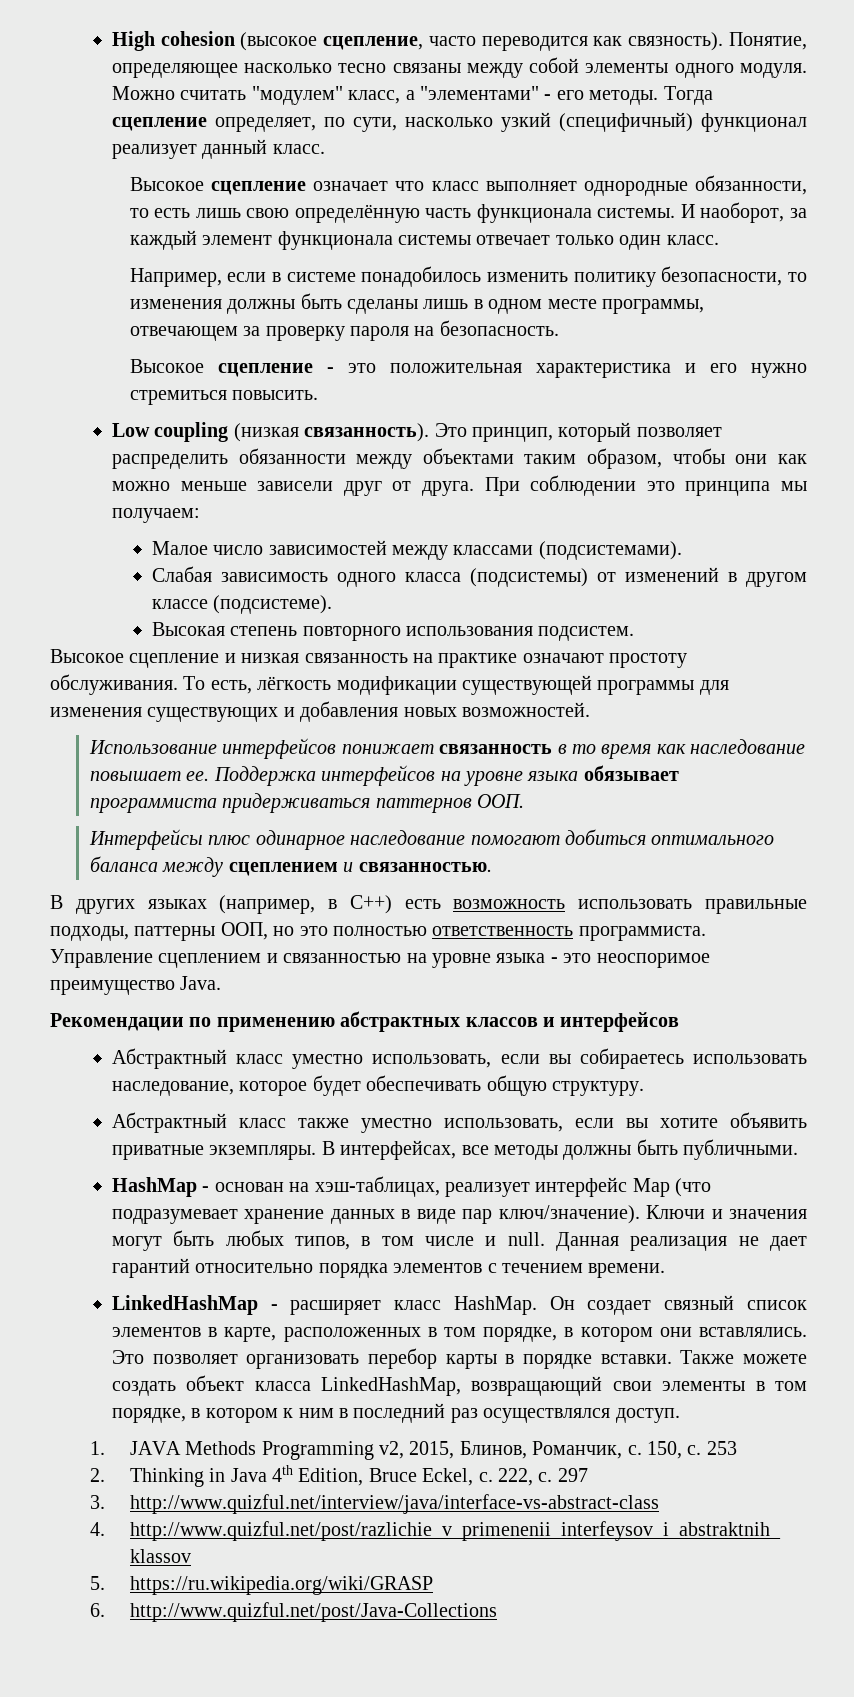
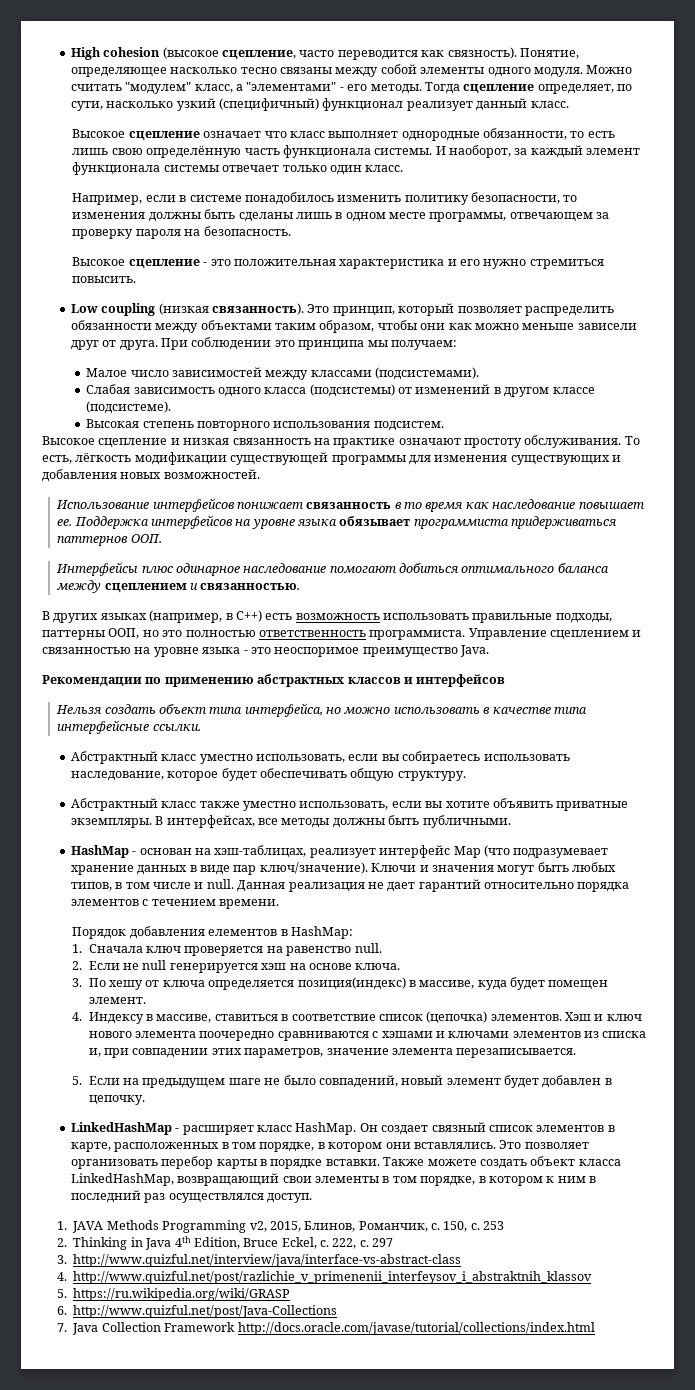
(680, 1022) none -> [56,703,587,717] [57,720,201,734] // Нельзя создать объект типа интерфейса, но можно использовать в качестве типа интерфейсные ссылки.
(666, 1270) none -> [72,926,353,939] [72,943,382,956] [72,960,401,973] [72,977,609,990] [88,997,146,1004] [72,1011,642,1024] [88,1031,647,1041] [88,1048,577,1058] [72,1075,612,1088] [88,1095,145,1105] // Порядок добавления елементов в HashMap: // 1. Сначала ключ проверяется на равенство null. // 2. Если не null генерируется хэш на основе ключа. // 3. По хешу от ключа определяется позиция(индекс) в массиве, куда будет помещен элемент. // 4. Индексу в массиве, ставиться в соответствие список (цепочка) элементов. Хэш и ключ нового элемента поочередно сравниваются с хэшами и ключами элементов из списка и, при совпадении этих параметров, значение элемента перезаписывается. // 5. Если на предыдущем шаге не было совпадений, новый элемент будет добавлен в цепочку.
(497, 1612) none -> [57,1322,595,1335] // 7. Java Collection Framework http://docs.oracle.com/javase/tutorial/collections/index.html

